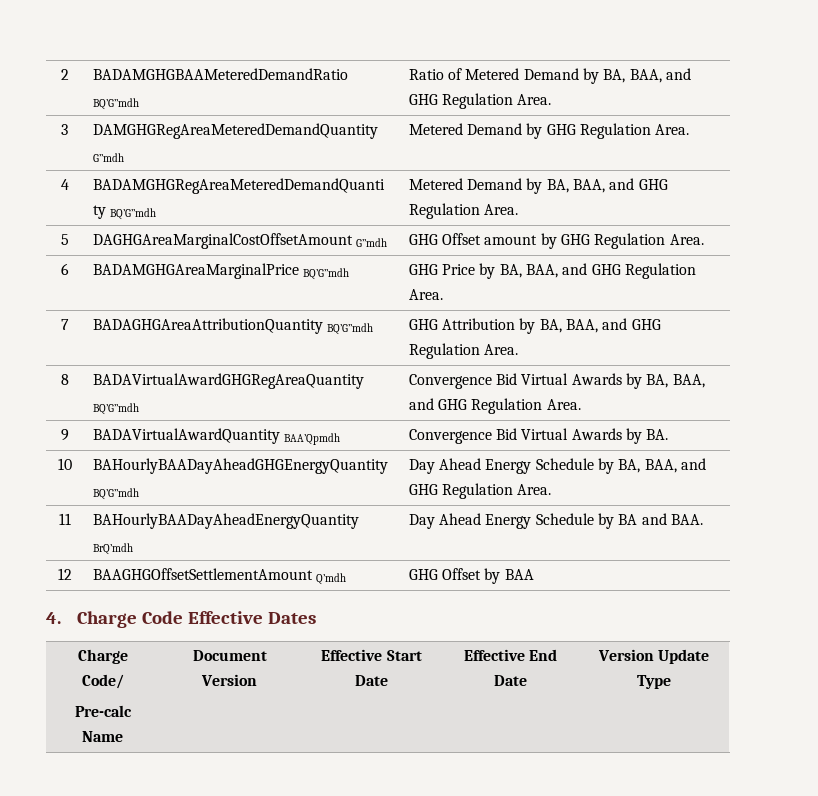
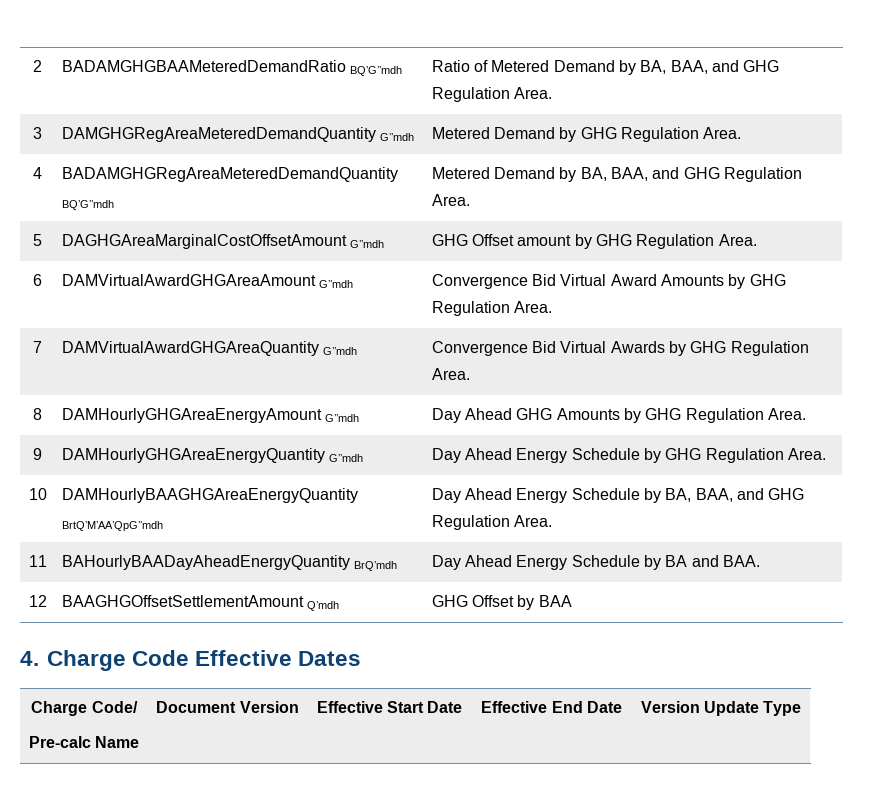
[92,263,349,280] [408,263,696,279] [408,289,443,300] [60,319,69,330] [92,318,373,335] [408,318,661,334] [408,343,518,359] [60,374,69,385] [92,373,364,389] [92,403,139,415] [408,373,705,389] [408,398,581,414] [60,429,69,441] [92,428,340,445] [408,428,669,444] BADAMGHGAreaMarginalPrice BQ’G’’mdh | GHG Price by BA, BAA, and GHG Regulation Area. // 7 | BADAGHGAreaAttributionQuantity BQ’G’’mdh | GHG Attribution by BA, BAA, and GHG Regulation Area. // 8 | BADAVirtualAwardGHGRegAreaQuantity BQ’G’’mdh | Convergence Bid Virtual Awards by BA, BAA, and GHG Regulation Area. // 9 | BADAVirtualAwardQuantity BAA’Qpmdh | Convergence Bid Virtual Awards by BA. -> [61,274,353,288] [431,274,786,289] [431,301,552,316] [33,341,42,353] [61,341,357,356] [431,341,809,356] [431,368,470,380] [33,408,42,420] [61,408,359,423] [431,408,806,423] [33,448,42,460] [61,448,363,463] [431,448,826,463] DAMVirtualAwardGHGAreaAmount G’’mdh | Convergence Bid Virtual Award Amounts by GHG Regulation Area. // 7 | DAMVirtualAwardGHGAreaQuantity G’’mdh | Convergence Bid Virtual Awards by GHG Regulation Area. // 8 | DAMHourlyGHGAreaEnergyAmount G’’mdh | Day Ahead GHG Amounts by GHG Regulation Area. // 9 | DAMHourlyGHGAreaEnergyQuantity G’’mdh | Day Ahead Energy Schedule by GHG Regulation Area.
[92,458,388,474] [92,488,139,500] BAHourlyBAADayAheadGHGEnergyQuantity BQ’G’’mdh -> [61,488,358,503] [61,521,163,531] DAMHourlyBAAGHGAreaEnergyQuantity BrtQ’M’AA’QpG’’mdh

